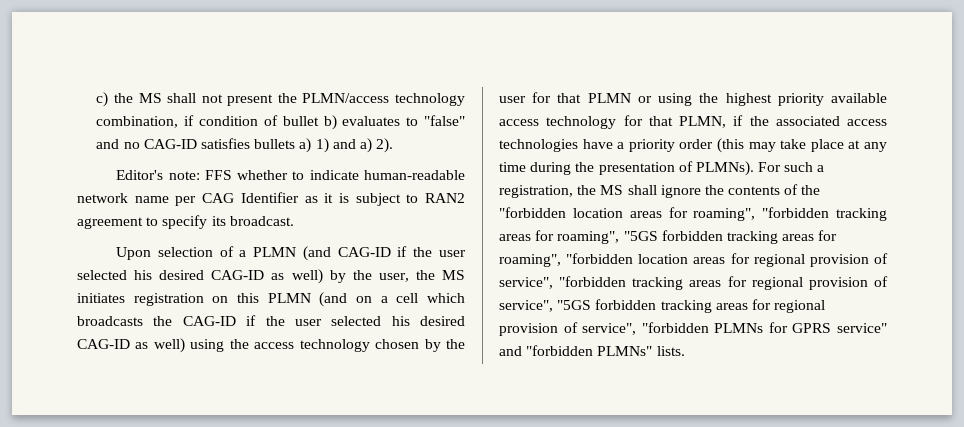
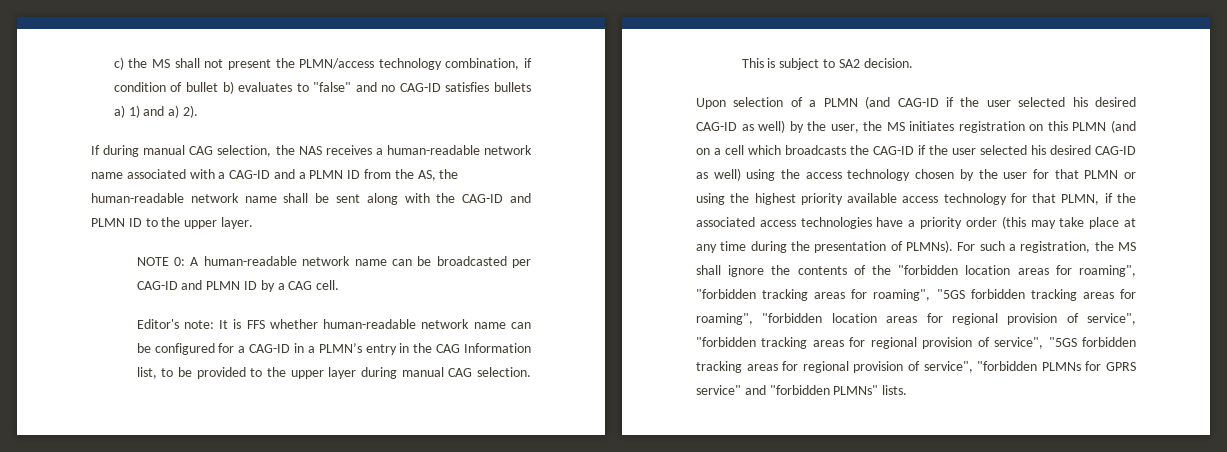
[116,170,465,180] [77,192,465,206] [77,215,294,229] Editor's note: FFS whether to indicate human-readable network name per CAG Identifier as it is subject to RAN2 agreement to specify its broadcast. -> [91,145,532,157] [91,169,459,181] [91,193,532,205] [91,217,253,229] [136,256,531,268] [136,280,340,292] [136,319,531,329] [136,343,531,355] [136,367,531,379] [741,58,913,70] If during manual CAG selection, the NAS receives a human-readable network name associated with a CAG-ID and a PLMN ID from the AS, the human-readable network name shall be sent along with the CAG-ID and PLMN ID to the upper layer. // NOTE 0: A human-readable network name can be broadcasted per CAG-ID and PLMN ID by a CAG cell. // Editor's note: It is FFS whether human-readable network name can be configured for a CAG-ID in a PLMN’s entry in the CAG Information list, to be provided to the upper layer during manual CAG selection. This is subject to SA2 decision.

